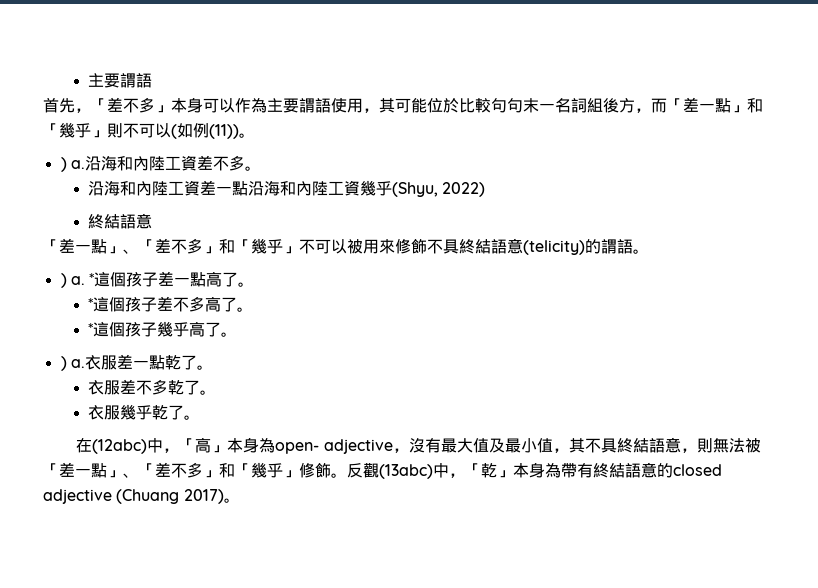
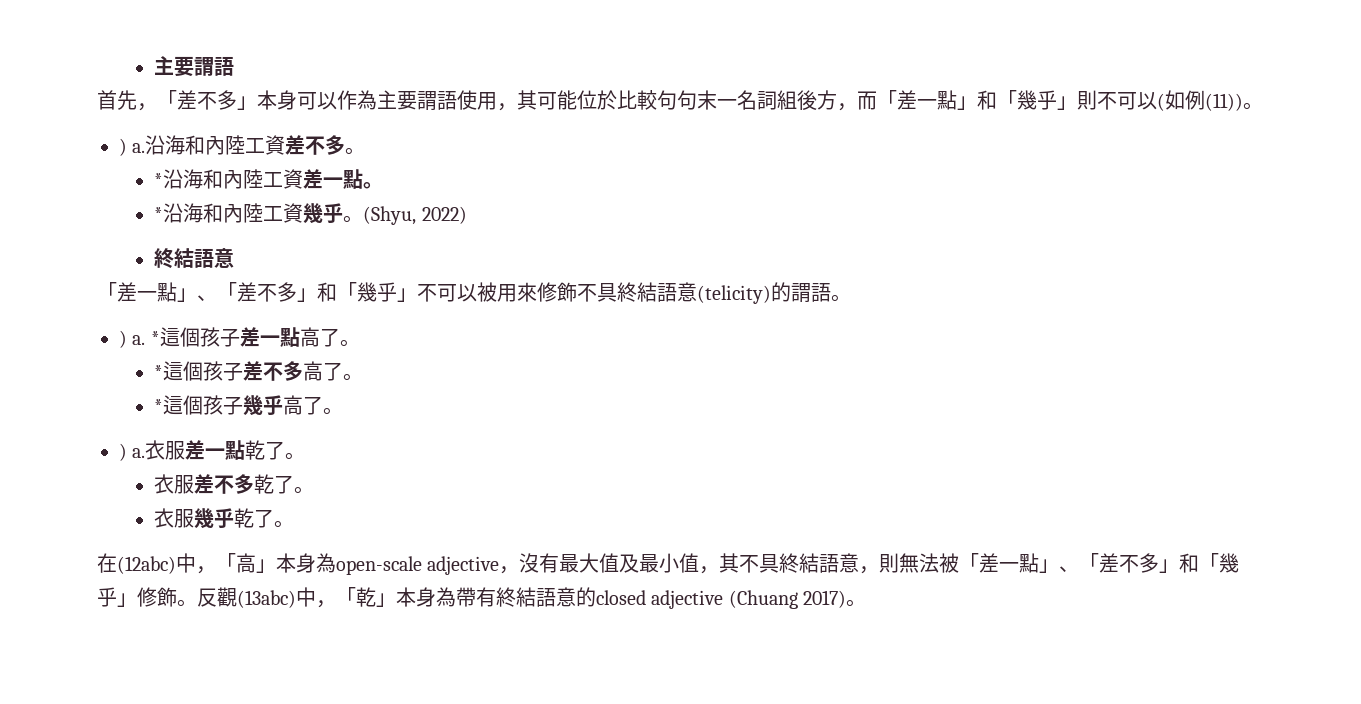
(261, 168) none -> [154,173,164,187] *
(249, 188) none -> [363,182,384,189] [154,207,164,221] 。 // *
(393, 188) none -> [343,215,364,223] 。
[275,442,320,454] open- -> [336,556,422,575] open-scale

